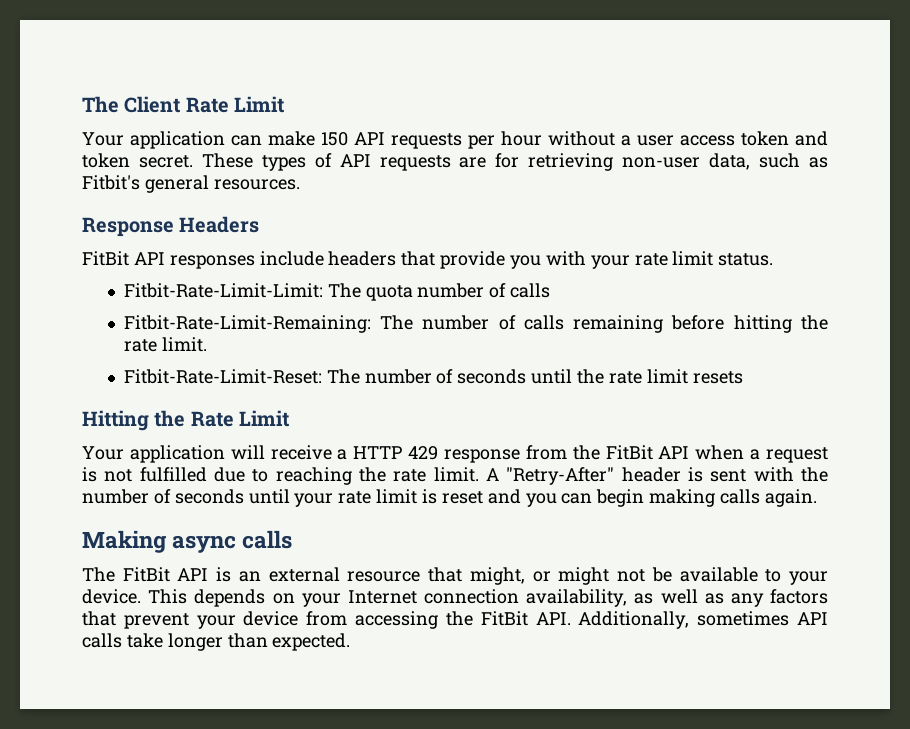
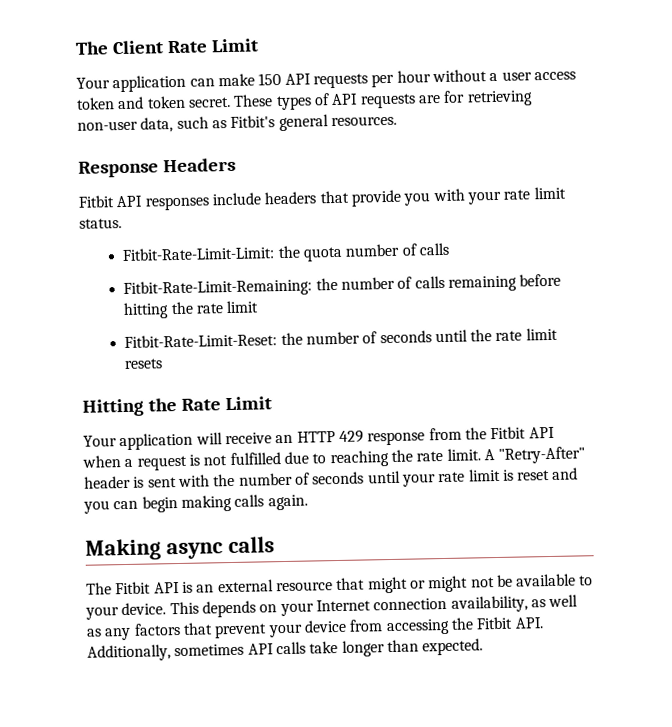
[82,251,129,266] FitBit -> [78,195,115,208] Fitbit
[327,283,361,298] The -> [277,245,300,259] the
[380,315,414,330] The -> [315,277,338,291] the
[161,337,207,352] limit. -> [226,300,260,314] limit
[326,369,360,384] The -> [280,332,303,346] the
[337,449,348,460] a -> [275,434,294,444] an
[605,445,653,460] FitBit -> [490,426,527,440] Fitbit
[122,567,170,582] FitBit -> [115,581,152,595] Fitbit
[469,567,525,585] might, -> [367,576,408,594] might
[480,611,528,626] FitBit -> [476,616,514,630] Fitbit

